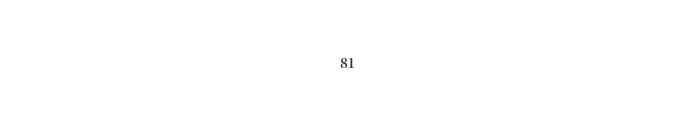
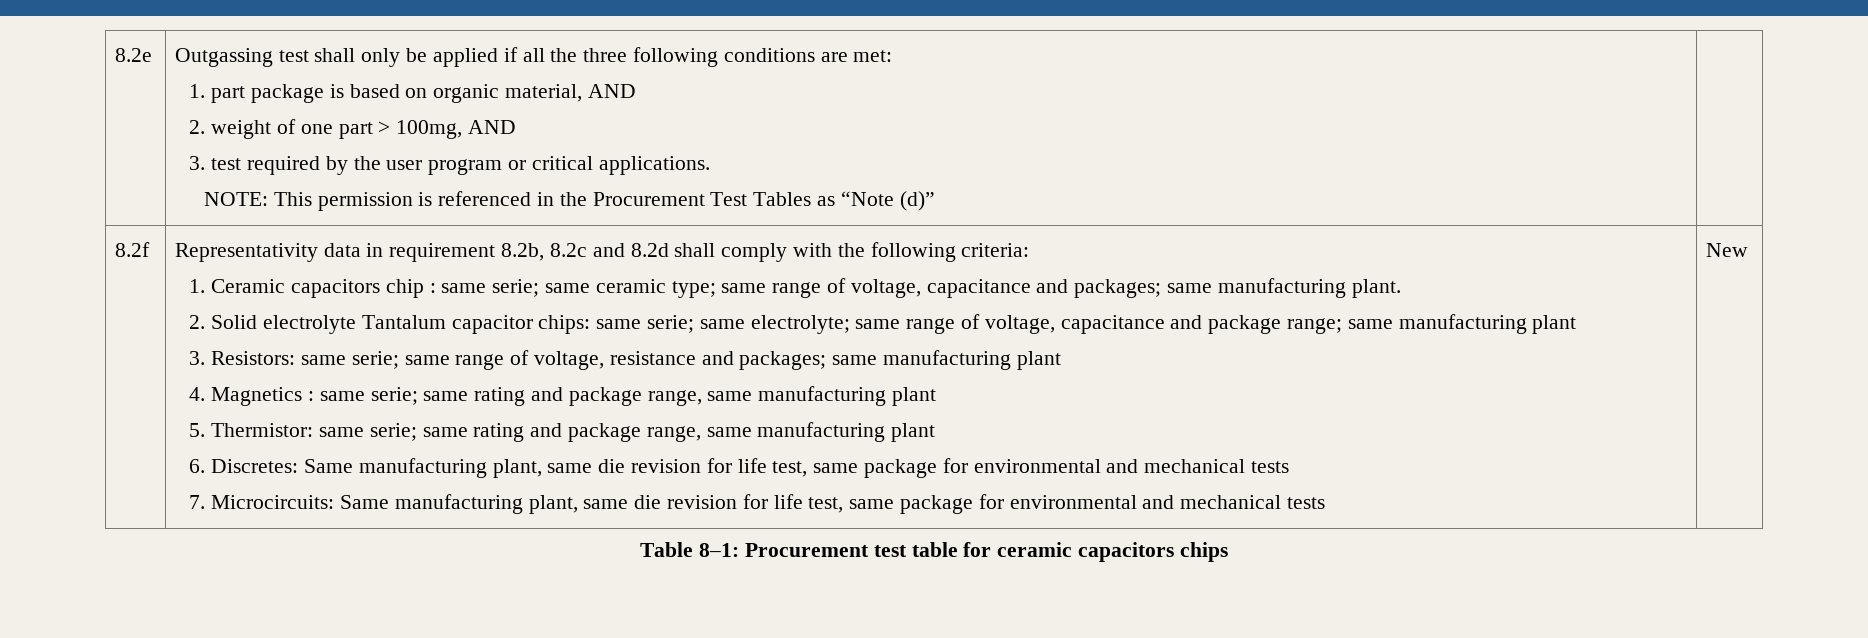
[340,58,354,68] 81 -> [114,48,152,62] [174,47,893,67] [189,84,636,103] [189,119,517,139] [189,156,710,175] [203,191,935,211] [114,242,150,257] [174,242,1030,262] [189,278,1401,298] [189,314,1577,334] [189,350,1061,370] [189,386,937,406] [189,422,936,442] [189,458,1290,478] [189,494,1326,514] [1705,243,1748,257] [640,542,1228,562] 8.2e | Outgassing test shall only be applied if all the three following conditions are met: // 1. part package is based on organic material, AND // 2. weight of one part > 100mg, AND // 3. test required by the user program or critical applications. // NOTE: This permission is referenced in the Procurement Test Tables as “Note (d)” | // 8.2f | Representativity data in requirement 8.2b, 8.2c and 8.2d shall comply with the following criteria: // 1. Ceramic capacitors chip : same serie; same ceramic type; same range of voltage, capacitance and packages; same manufacturing plant. // 2. Solid electrolyte Tantalum capacitor chips: same serie; same electrolyte; same range of voltage, capacitance and package range; same manufacturing plant // 3. Resistors: same serie; same range of voltage, resistance and packages; same manufacturing plant // 4. Magnetics : same serie; same rating and package range, same manufacturing plant // 5. Thermistor: same serie; same rating and package range, same manufacturing plant // 6. Discretes: Same manufacturing plant, same die revision for life test, same package for environmental and mechanical tests // 7. Microcircuits: Same manufacturing plant, same die revision for life test, same package for environmental and mechanical tests | New // Table 8–1: Procurement test table for ceramic capacitors chips

